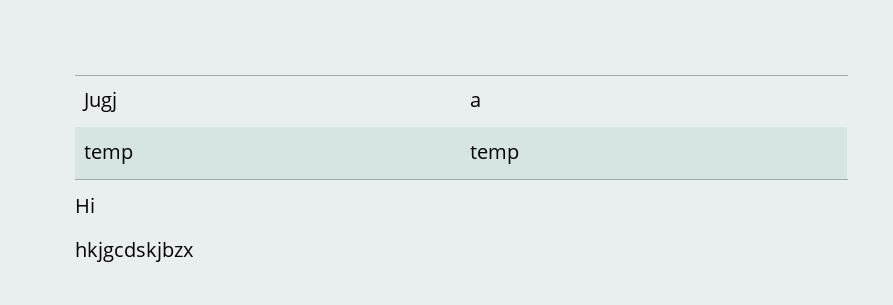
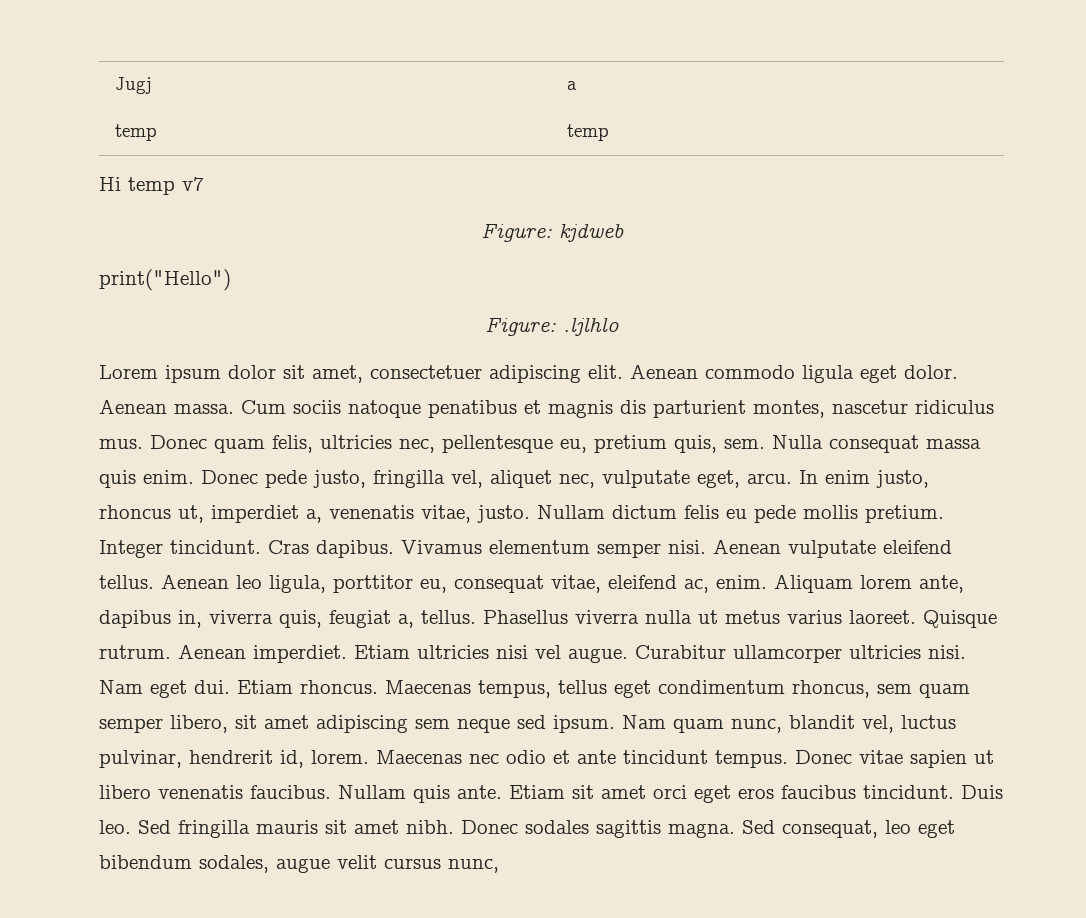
[75,241,194,262] // hkjgcdskjbzx -> [128,177,204,195] [480,223,624,242] [99,269,231,291] [484,317,619,336] [99,364,958,383] [99,399,994,418] [99,435,981,453] [99,470,929,488] [99,505,944,523] [99,539,952,558] [99,574,964,593] [99,610,997,628] [99,644,966,663] [99,680,970,698] [99,715,956,733] [99,750,994,768] [99,785,1003,803] [99,820,955,838] [99,855,499,873] temp v7 // Figure: kjdweb // print("Hello") // Figure: .ljlhlo // Lorem ipsum dolor sit amet, consectetuer adipiscing elit. Aenean commodo ligula eget dolor. Aenean massa. Cum sociis natoque penatibus et magnis dis parturient montes, nascetur ridiculus mus. Donec quam felis, ultricies nec, pellentesque eu, pretium quis, sem. Nulla consequat massa quis enim. Donec pede justo, fringilla vel, aliquet nec, vulputate eget, arcu. In enim justo, rhoncus ut, imperdiet a, venenatis vitae, justo. Nullam dictum felis eu pede mollis pretium. Integer tincidunt. Cras dapibus. Vivamus elementum semper nisi. Aenean vulputate eleifend tellus. Aenean leo ligula, porttitor eu, consequat vitae, eleifend ac, enim. Aliquam lorem ante, dapibus in, viverra quis, feugiat a, tellus. Phasellus viverra nulla ut metus varius laoreet. Quisque rutrum. Aenean imperdiet. Etiam ultricies nisi vel augue. Curabitur ullamcorper ultricies nisi. Nam eget dui. Etiam rhoncus. Maecenas tempus, tellus eget condimentum rhoncus, sem quam semper libero, sit amet adipiscing sem neque sed ipsum. Nam quam nunc, blandit vel, luctus pulvinar, hendrerit id, lorem. Maecenas nec odio et ante tincidunt tempus. Donec vitae sapien ut libero venenatis faucibus. Nullam quis ante. Etiam sit amet orci eget eros faucibus tincidunt. Duis leo. Sed fringilla mauris sit amet nibh. Donec sodales sagittis magna. Sed consequat, leo eget bibendum sodales, augue velit cursus nunc,

